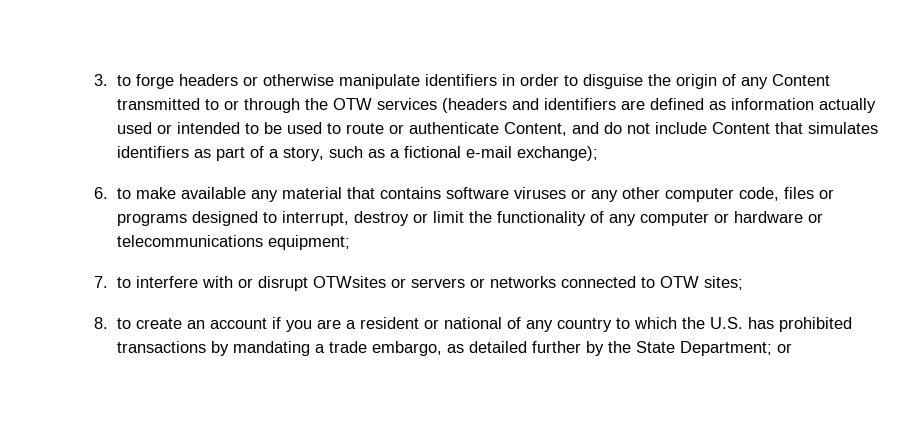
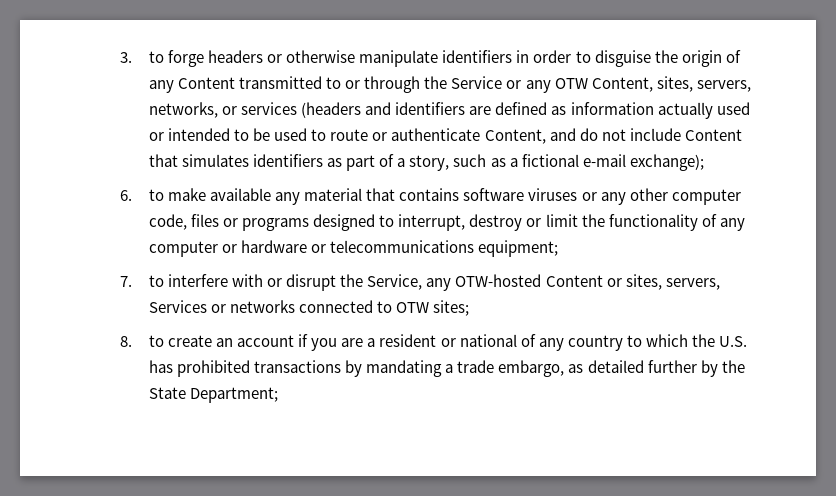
[333,98,373,110] OTW -> [451,76,751,93] [149,102,238,118] Service or any OTW Content, sites, servers, networks, or
[313,276,466,288] OTWsites or servers -> [340,274,720,291] [149,300,208,313] the Service, any OTW-hosted Content or sites, servers, Services
[777,343,793,353] or -> (279, 395) none

